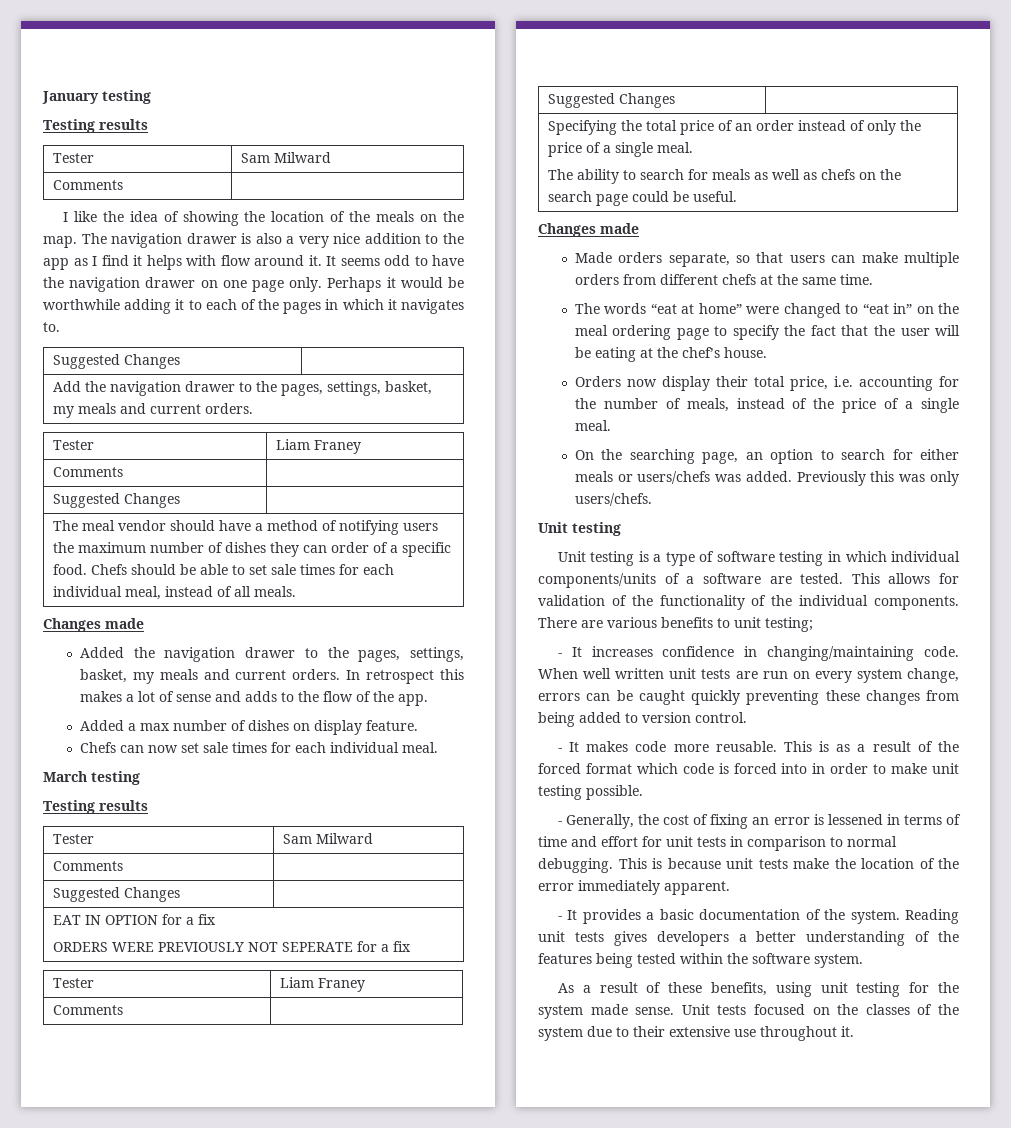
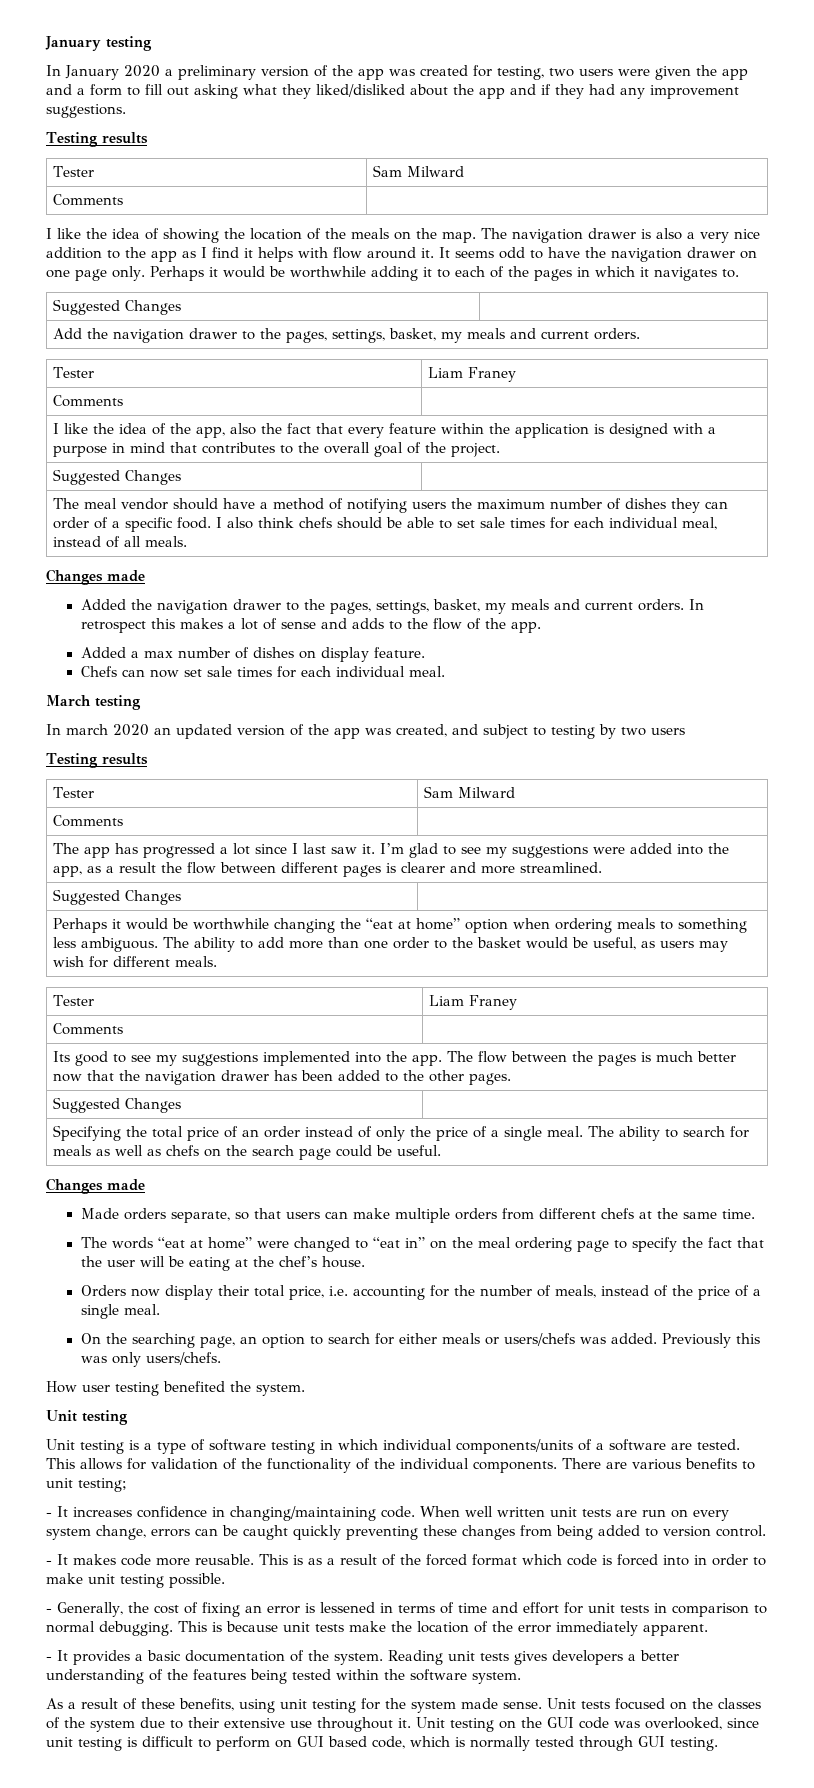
(151, 97) none -> [46,65,748,80] [46,84,739,99] [46,104,126,118] // In January 2020 a preliminary version of the app was created for testing, two users were given the app and a form to fill out asking what they liked/disliked about the app and if they had any improvement suggestions.
(123, 472) none -> [53,423,717,438] [53,442,501,457] // I like the idea of the app, also the fact that every feature within the application is designed with a purpose in mind that contributes to the overall goal of the project.
[90,564,127,575] Chefs -> [216,517,333,529] I also think chefs
[43,800,148,814] [52,834,94,844] [282,833,373,844] [52,861,123,871] [52,887,180,902] [52,914,216,925] [52,941,411,952] [52,978,94,988] [279,977,365,992] [52,1005,123,1015] // Testing results // Tester | Sam Milward // Comments | // Suggested Changes | // EAT IN OPTION for a fix // ORDERS WERE PREVIOUSLY NOT SEPERATE for a fix // Tester | Liam Franey // Comments | -> [46,724,685,739] [46,753,148,768] [53,787,95,798] [424,786,516,798] [53,815,124,827] [53,843,730,858] [53,862,603,877] [53,889,182,905] [53,918,748,933] [53,937,729,952] [53,956,218,968] [53,995,95,1006] [429,995,518,1010] [53,1023,124,1035] [53,1051,737,1066] [53,1070,512,1085] // In march 2020 an updated version of the app was created, and subject to testing by two users // Testing results // Tester | Sam Milward // Comments | // The app has progressed a lot since I last saw it. I’m glad to see my suggestions were added into the app, as a result the flow between different pages is clearer and more streamlined. // Suggested Changes | // Perhaps it would be worthwhile changing the “eat at home” option when ordering meals to something less ambiguous. The ability to add more than one order to the basket would be useful, as users may wish for different meals. // Tester | Liam Franey // Comments | // Its good to see my suggestions implemented into the app. The flow between the pages is much better now that the navigation drawer has been added to the other pages.
(693, 147) // -> (584, 1131) none
(652, 499) none -> [46,1381,305,1396] // How user testing benefited the system.
(854, 1031) none -> [416,1717,759,1732] [46,1736,718,1751] Unit testing on the GUI code was overlooked, since unit testing is difficult to perform on GUI based code, which is normally tested through GUI testing.

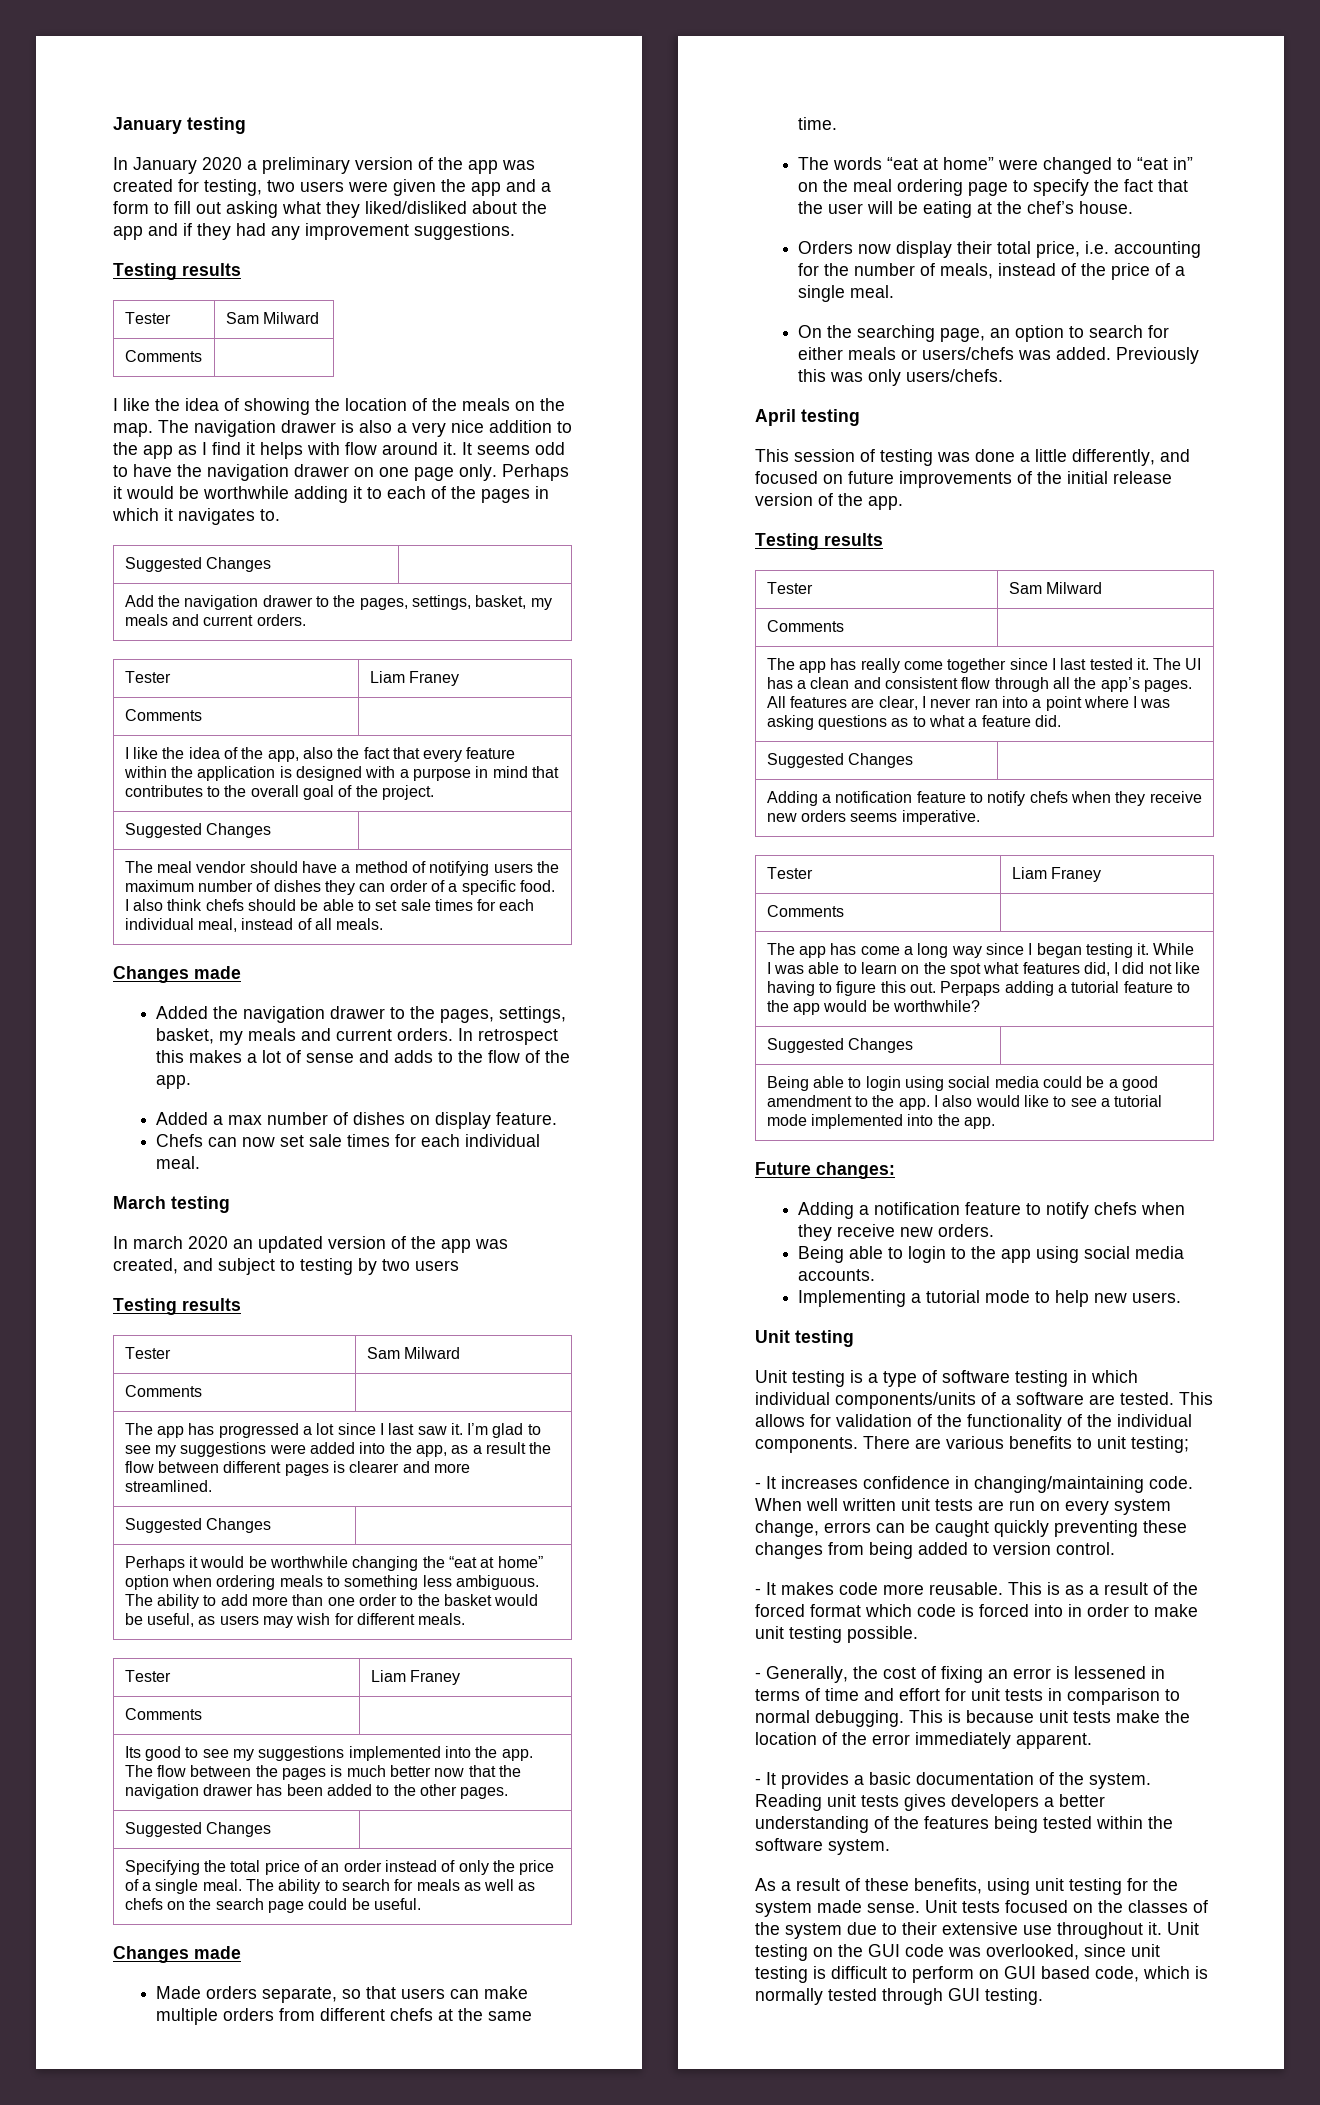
[46,1381,305,1396] How user testing benefited the system. -> [755,409,860,426] [755,449,1190,466] [755,471,1172,488] [755,493,903,510] [755,533,883,550] [766,582,813,594] [1008,582,1102,594] [766,620,844,632] [766,658,1202,673] [766,677,1192,692] [766,696,1171,711] [766,715,1061,730] [766,753,913,768] [766,791,1202,806] [766,810,980,825] [766,867,813,879] [1011,867,1101,882] [766,905,844,917] [766,943,1195,958] [766,962,1201,977] [766,981,1190,996] [766,1000,980,1015] [766,1038,913,1053] [766,1076,1158,1091] [766,1095,1163,1110] [766,1114,995,1129] [755,1162,895,1179] [798,1202,1186,1219] [798,1224,995,1241] [798,1246,1185,1263] [798,1269,876,1281] [798,1290,1182,1307] April testing // This session of testing was done a little differently, and focused on future improvements of the initial release version of the app. // Testing results // Tester | Sam Milward // Comments | // The app has really come together since I last tested it. The UI has a clean and consistent flow through all the app’s pages. All features are clear, I never ran into a point where I was asking questions as to what a feature did. // Suggested Changes | // Adding a notification feature to notify chefs when they receive new orders seems imperative. // Tester | Liam Franey // Comments | // The app has come a long way since I began testing it. While I was able to learn on the spot what features did, I did not like having to figure this out. Perpaps adding a tutorial feature to the app would be worthwhile? // Suggested Changes | // Being able to login using social media could be a good amendment to the app. I also would like to see a tutorial mode implemented into the app. // Future changes: // Adding a notification feature to notify chefs when they receive new orders. // Being able to login to the app using social media accounts. // Implementing a tutorial mode to help new users.

